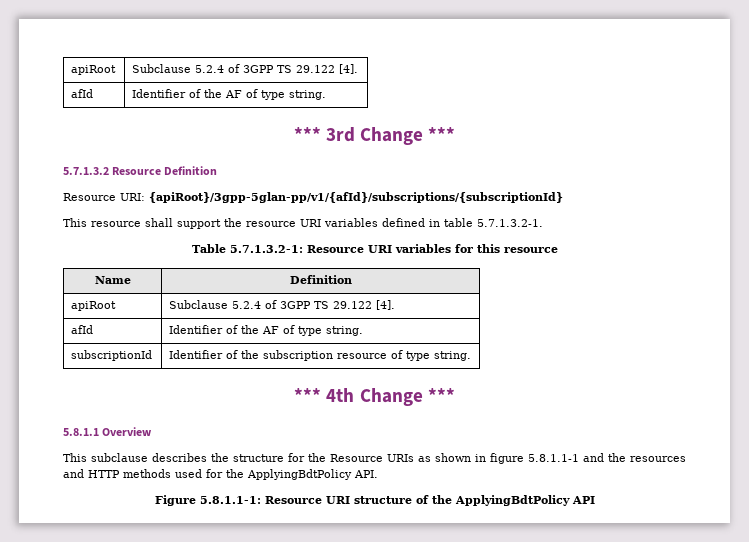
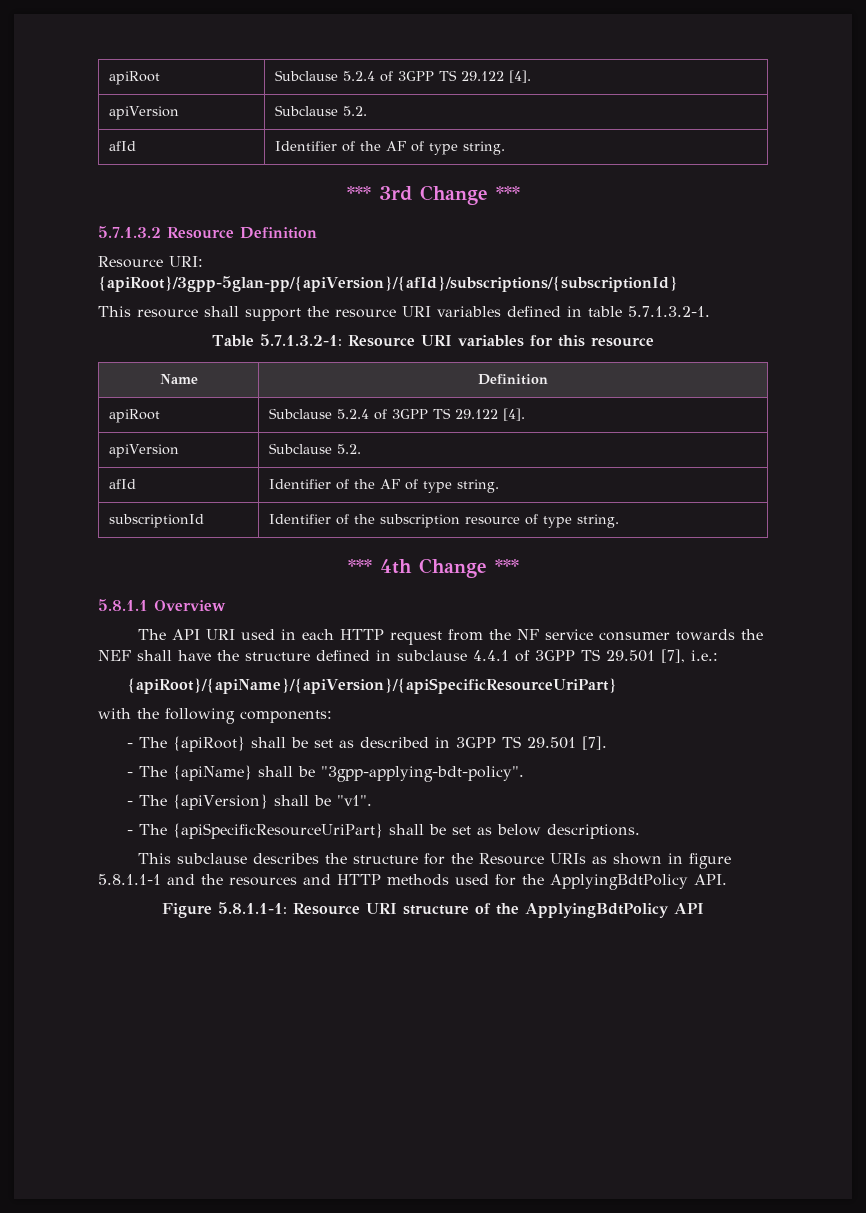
[71,65,117,75] [132,64,359,74] apiRoot | Subclause 5.2.4 of 3GPP TS 29.122 [4]. -> [108,71,160,85] [274,70,531,83] [108,106,179,120] [274,105,367,116] apiRoot | Subclause 5.2.4 of 3GPP TS 29.122 [4]. // apiVersion | Subclause 5.2.
[149,192,563,203] {apiRoot}/3gpp-5glan-pp/v1/{afId}/subscriptions/{subscriptionId} -> [98,276,678,292] {apiRoot}/3gpp-5glan-pp/{apiVersion}/{afId}/subscriptions/{subscriptionId}
(396, 305) none -> [108,444,179,458] [268,443,361,454] // apiVersion | Subclause 5.2.
(153, 431) none -> [138,629,764,645] [98,649,718,663] [126,678,617,694] [98,708,332,724] [126,736,607,752] [126,765,524,782] [126,794,372,810] [126,823,640,839] // The API URI used in each HTTP request from the NF service consumer towards the NEF shall have the structure defined in subclause 4.4.1 of 3GPP TS 29.501 [7], i.e.: // {apiRoot}/{apiName}/{apiVersion}/{apiSpecificResourceUriPart} // with the following components: // - The {apiRoot} shall be set as described in 3GPP TS 29.501 [7]. // - The {apiName} shall be "3gpp-applying-bdt-policy". // - The {apiVersion} shall be "v1". // - The {apiSpecificResourceUriPart} shall be set as below descriptions.

